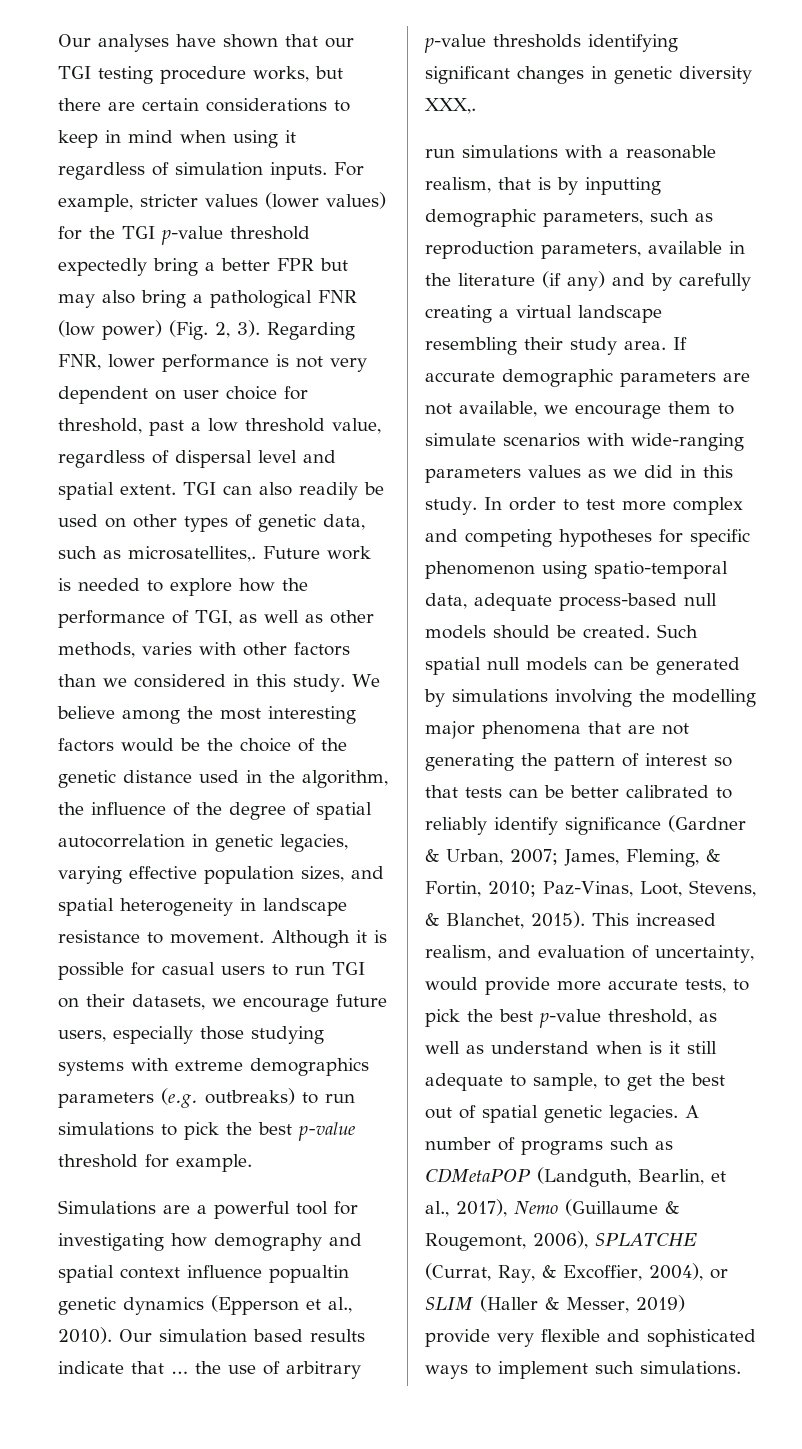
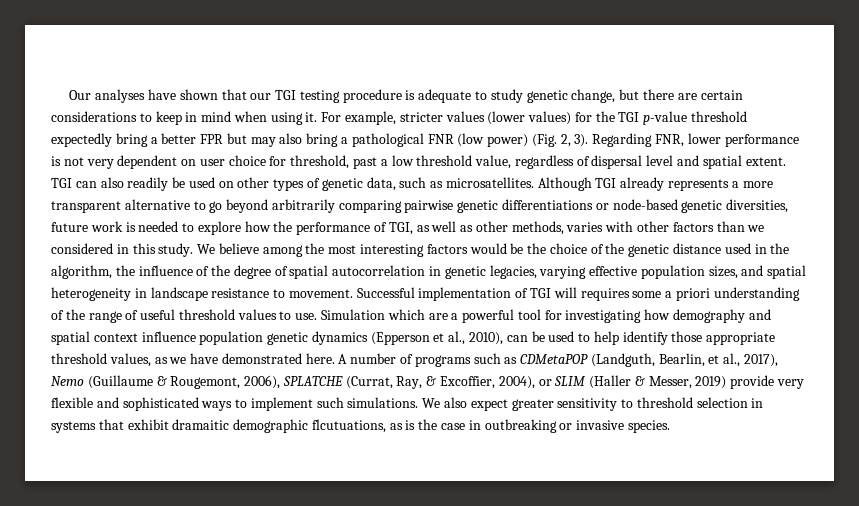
[253,66,309,82] works, -> [405,89,616,103] is adequate to study genetic change,
[285,130,296,143] [58,162,327,180] it regardless of simulation inputs. -> [305,112,318,122] it.
[128,546,320,562] microsatellites,. Future -> [445,177,773,191] [51,199,789,213] [51,222,88,232] microsatellites. Although TGI already represents a more transparent alternative to go beyond arbitrarily comparing pairwise genetic differentiations or node-based genetic diversities, future
[271,930,387,948] [58,962,365,980] [58,994,387,1012] [58,1026,324,1044] [58,1058,369,1076] [58,1088,355,1108] [58,1122,355,1141] [58,1154,252,1172] [58,1200,156,1215] Although it is possible for casual users to run TGI on their datasets, we encourage future users, especially those studying systems with extreme demographics parameters (e.g. outbreaks) to run simulations to pick the best p-value threshold for example. // Simulations -> [356,287,800,301] [51,309,425,323] Successful implementation of TGI will requires some a priori understanding of the range of useful threshold values to use. Simulation which
[269,1265,349,1283] popualtin -> [199,331,264,345] population
[58,1327,365,1344] [58,1361,361,1379] [424,34,678,53] [425,66,752,84] [425,98,476,114] [425,145,716,159] [425,177,661,195] [425,209,713,227] [425,241,745,259] [425,271,751,291] [425,305,662,323] [425,337,687,355] [425,369,750,387] [425,401,734,419] [425,433,744,451] [425,465,733,483] [425,497,743,515] [425,529,750,547] [425,561,728,579] [425,593,717,611] [425,624,698,639] [425,657,740,675] [424,689,756,707] [425,721,689,739] [425,753,732,771] [425,785,732,799] [425,815,746,835] [425,849,720,867] [425,880,756,897] [425,911,716,929] [425,945,754,963] [425,977,749,995] [425,1009,717,1028] [425,1041,717,1054] [425,1073,725,1091] [425,1105,678,1123] 2010). Our simulation based results indicate that … the use of arbitrary p-value thresholds identifying significant changes in genetic diversity XXX,. // run simulations with a reasonable realism, that is by inputting demographic parameters, such as reproduction parameters, available in the literature (if any) and by carefully creating a virtual landscape resembling their study area. If accurate demographic parameters are not available, we encourage them to simulate scenarios with wide-ranging parameters values as we did in this study. In order to test more complex and competing hypotheses for specific phenomenon using spatio-temporal data, adequate process-based null models should be created. Such spatial null models can be generated by simulations involving the modelling major phenomena that are not generating the pattern of interest so that tests can be better calibrated to reliably identify significance (Gardner & Urban, 2007; James, Fleming, & Fortin, 2010; Paz-Vinas, Loot, Stevens, & Blanchet, 2015). This increased realism, and evaluation of uncertainty, would provide more accurate tests, to pick the best p-value threshold, as well as understand when is it still adequate to sample, to get the best out of spatial genetic legacies. -> [469,331,776,345] [51,353,335,367] 2010), can be used to help identify those appropriate threshold values, as we have demonstrated here.
(741, 1368) none -> [422,397,764,411] [51,419,670,433] We also expect greater sensitivity to threshold selection in systems that exhibit dramaitic demographic flcutuations, as is the case in outbreaking or invasive species.

